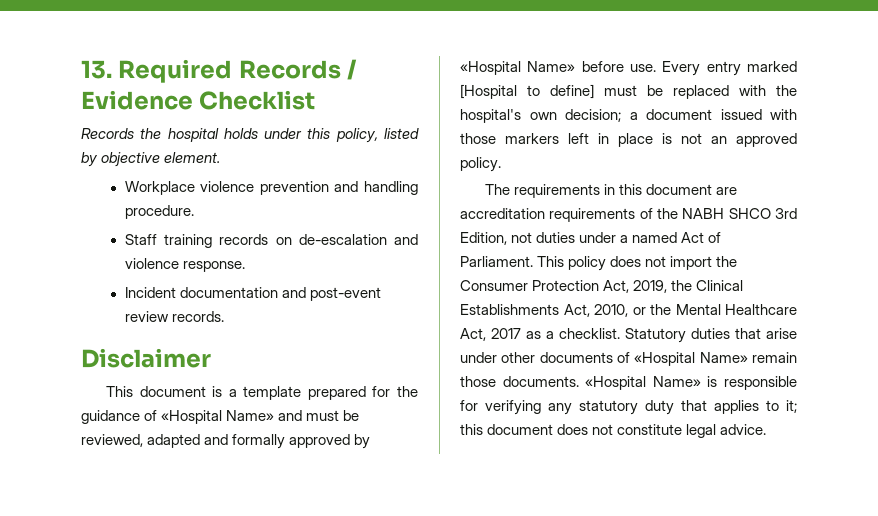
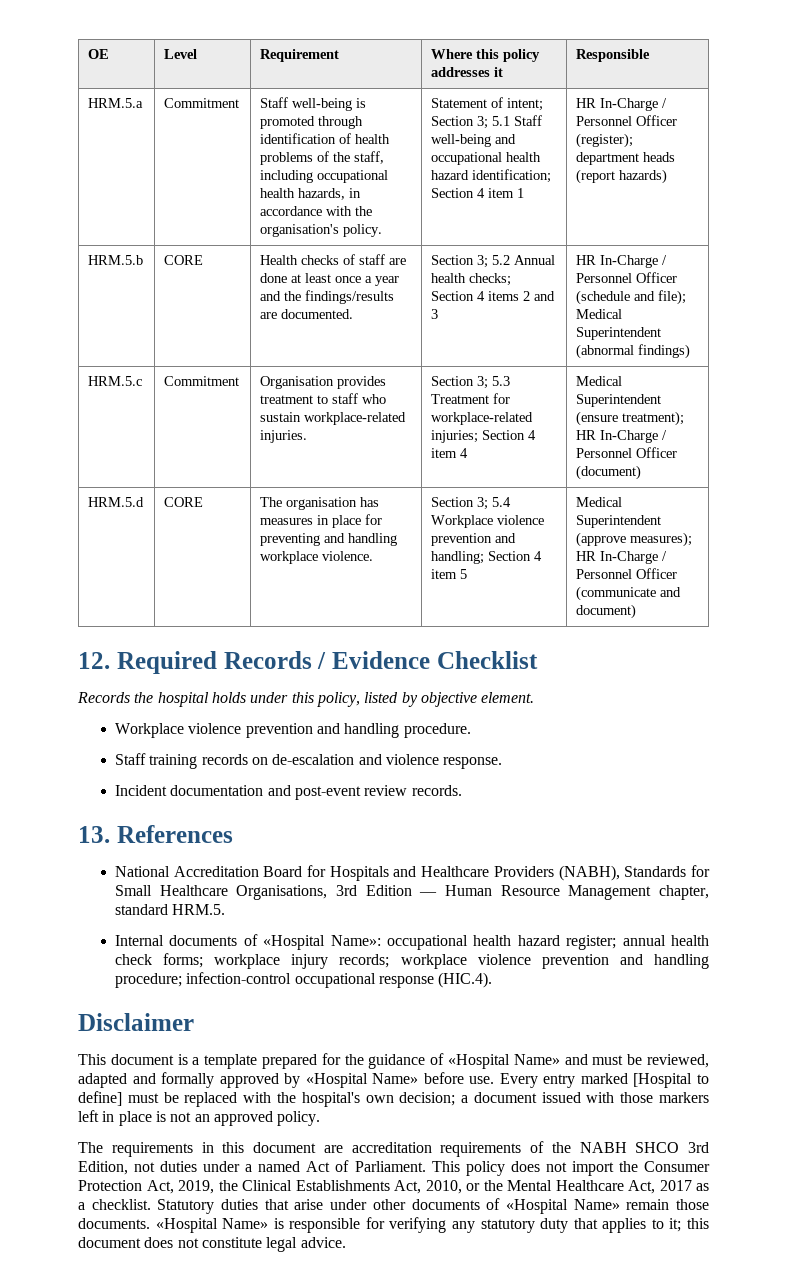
[81,60,112,79] 13. -> [88,49,110,59] [164,49,198,59] [260,49,340,62] [431,49,541,62] [431,67,504,77] [576,49,651,62] [88,98,144,108] [164,98,240,108] [260,97,367,111] [260,116,364,129] [260,133,391,144] [260,151,385,165] [260,170,389,183] [260,188,362,200] [260,206,373,216] [260,224,383,237] [431,97,544,111] [431,115,543,129] [431,134,517,147] [431,152,542,165] [431,169,552,183] [431,188,525,198] [576,98,668,111] [576,115,678,126] [576,133,634,148] [576,152,676,165] [576,169,668,184] [88,255,144,265] [164,255,204,265] [260,254,407,265] [260,273,400,286] [260,290,395,304] [260,309,354,319] [431,255,556,268] [431,273,512,286] [431,291,556,301] [431,309,439,319] [576,255,668,268] [576,272,678,283] [576,290,687,305] [576,309,623,319] [576,327,662,340] [576,344,691,359] [88,376,143,386] [164,376,240,386] [260,376,387,389] [260,393,387,404] [260,412,407,425] [260,430,308,443] [431,376,511,389] [431,393,511,404] [431,412,534,425] [431,430,537,443] [431,448,469,458] [576,376,623,386] [576,394,662,407] [576,411,685,426] [576,430,668,443] [576,447,678,458] [576,465,642,480] [88,497,145,507] [164,497,204,507] [260,497,380,510] [260,514,383,528] [260,533,398,546] [260,551,374,564] [431,497,512,510] [431,515,545,528] [431,533,517,546] [431,551,543,564] [431,569,468,579] [576,497,623,507] [576,515,662,528] [576,532,693,547] [576,551,668,564] [576,568,678,579] [576,586,682,601] [576,604,637,619] [78,652,110,669] OE | Level | Requirement | Where this policy addresses it | Responsible // HRM.5.a | Commitment | Staff well-being is promoted through identification of health problems of the staff, including occupational health hazards, in accordance with the organisation's policy. | Statement of intent; Section 3; 5.1 Staff well-being and occupational health hazard identification; Section 4 item 1 | HR In-Charge / Personnel Officer (register); department heads (report hazards) // HRM.5.b | CORE | Health checks of staff are done at least once a year and the findings/results are documented. | Section 3; 5.2 Annual health checks; Section 4 items 2 and 3 | HR In-Charge / Personnel Officer (schedule and file); Medical Superintendent (abnormal findings) // HRM.5.c | Commitment | Organisation provides treatment to staff who sustain workplace-related injuries. | Section 3; 5.3 Treatment for workplace-related injuries; Section 4 item 4 | Medical Superintendent (ensure treatment); HR In-Charge / Personnel Officer (document) // HRM.5.d | CORE | The organisation has measures in place for preventing and handling workplace violence. | Section 3; 5.4 Workplace violence prevention and handling; Section 4 item 5 | Medical Superintendent (approve measures); HR In-Charge / Personnel Officer (communicate and document) // 12.
(224, 316) none -> [78,825,233,843] [114,865,710,881] [114,885,710,900] [114,904,226,915] [114,934,709,950] [114,953,709,969] [114,972,493,988] // 13. References // National Accreditation Board for Hospitals and Healthcare Providers (NABH), Standards for Small Healthcare Organisations, 3rd Edition — Human Resource Management chapter, standard HRM.5. // Internal documents of «Hospital Name»: occupational health hazard register; annual health check forms; workplace injury records; workplace violence prevention and handling procedure; infection-control occupational response (HIC.4).

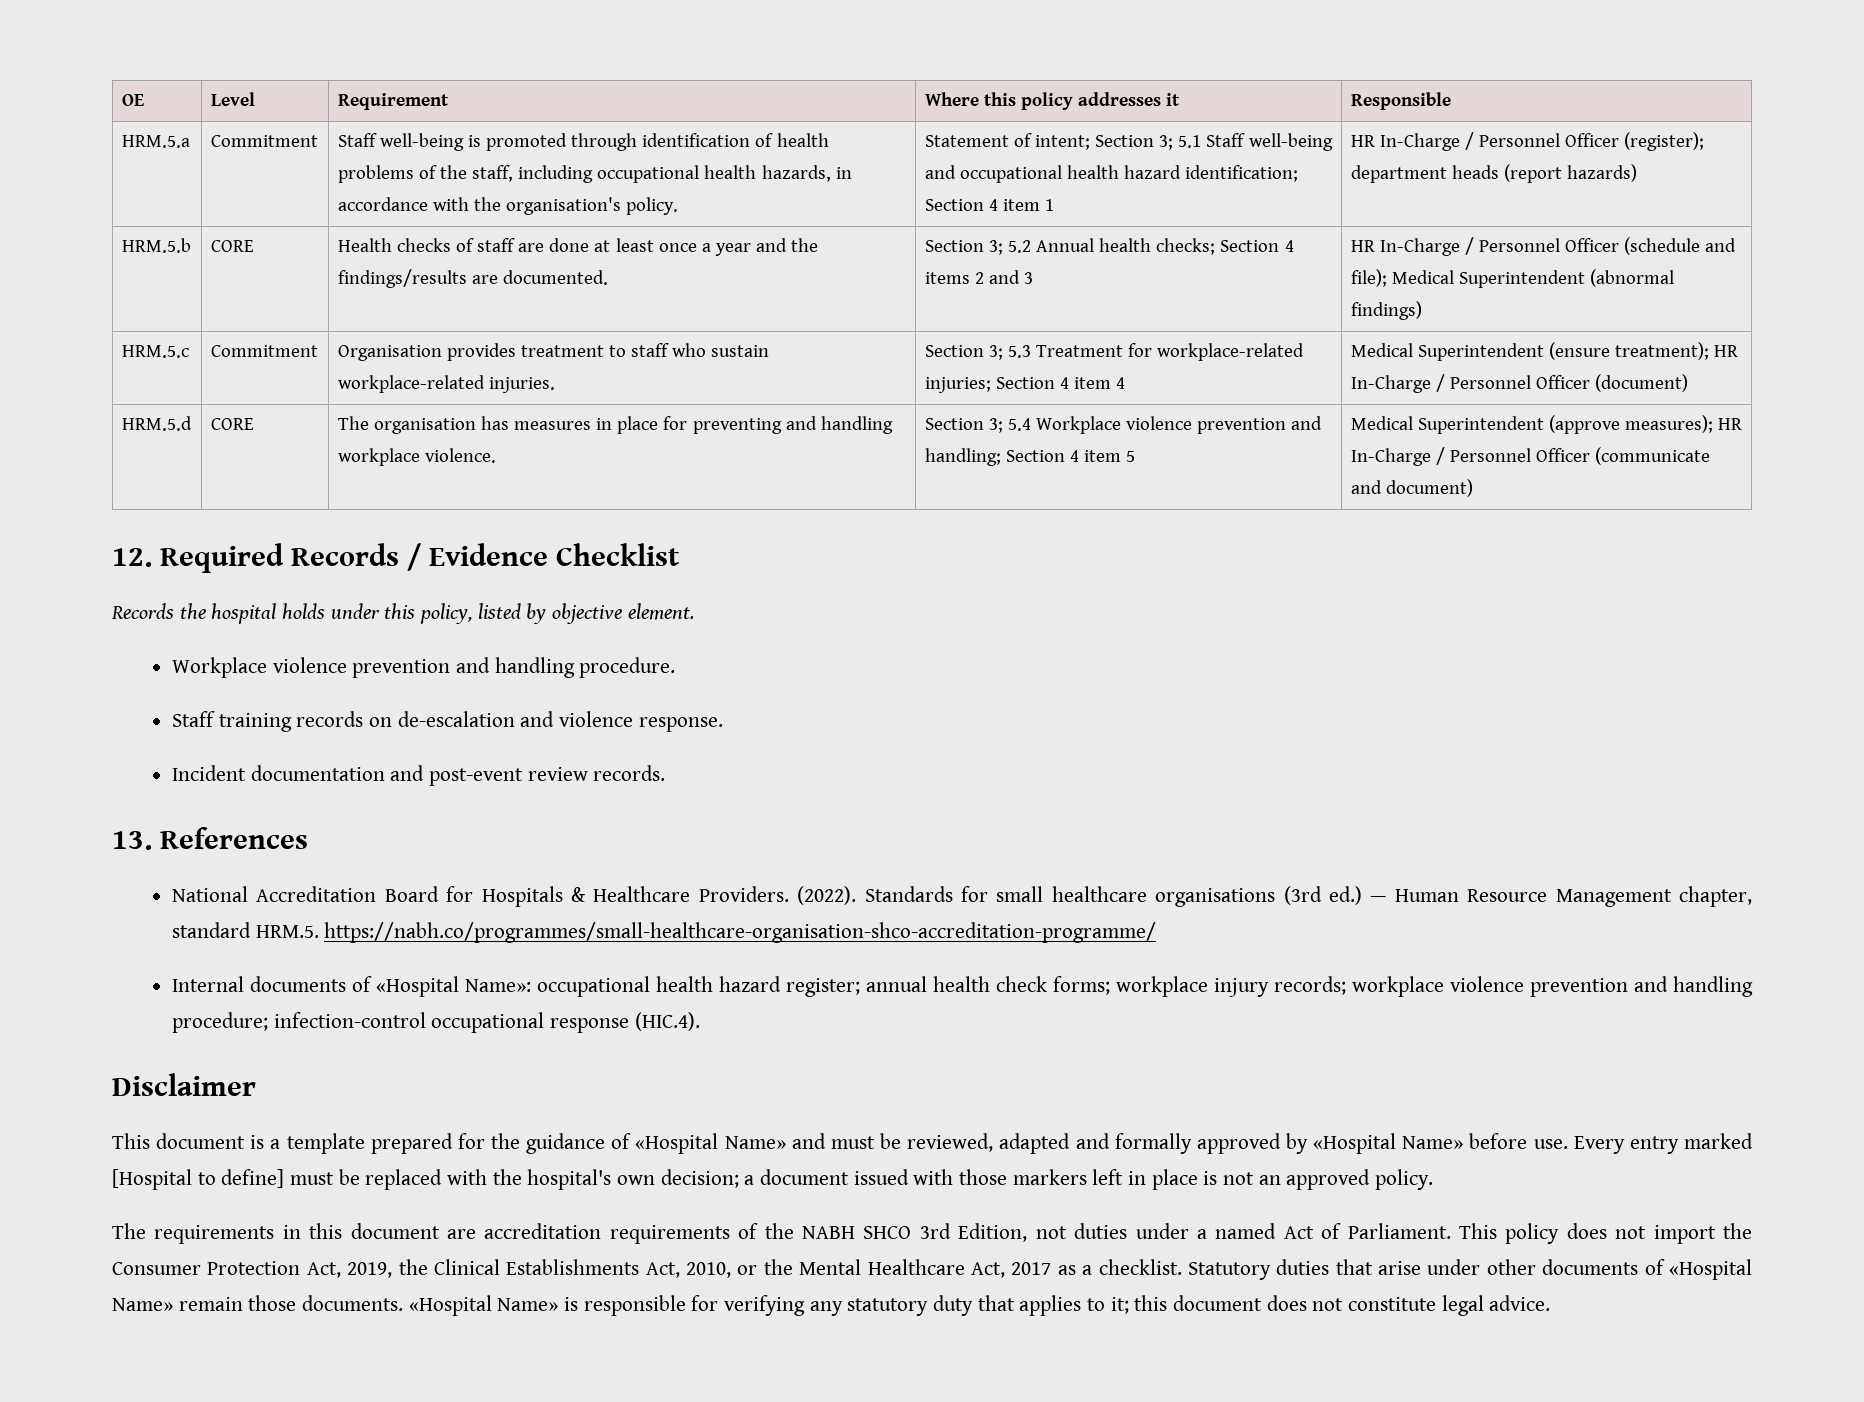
[393,865,710,881] [114,885,412,900] and Healthcare Providers (NABH), Standards for Small Healthcare Organisations, 3rd Edition -> [570,886,1362,907] & Healthcare Providers. (2022). Standards for small healthcare organisations (3rd ed.)
(226, 909) none -> [324,922,1157,943] https://nabh.co/programmes/small-healthcare-organisation-shco-accreditation-programme/

